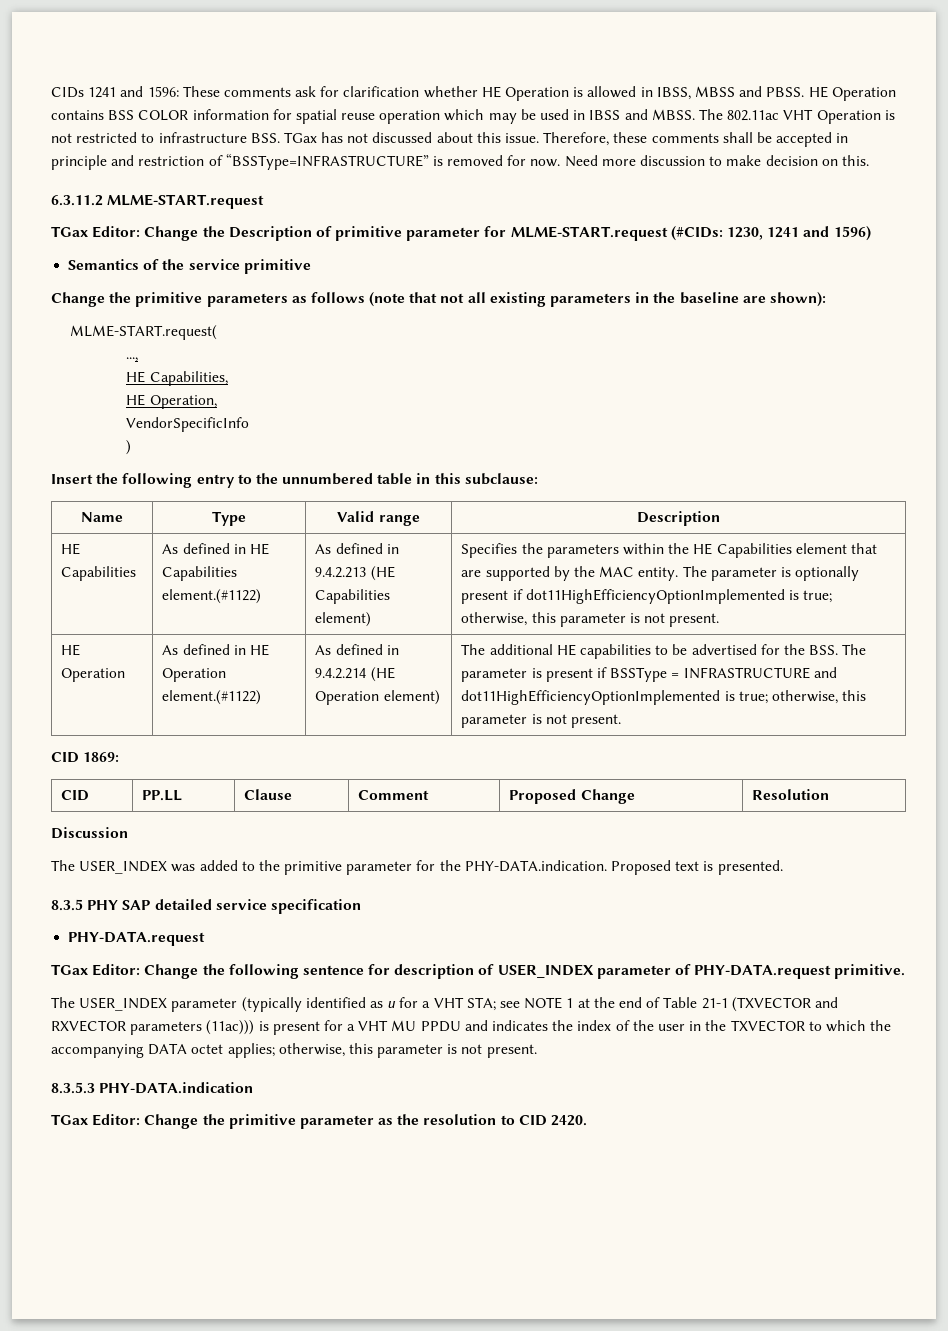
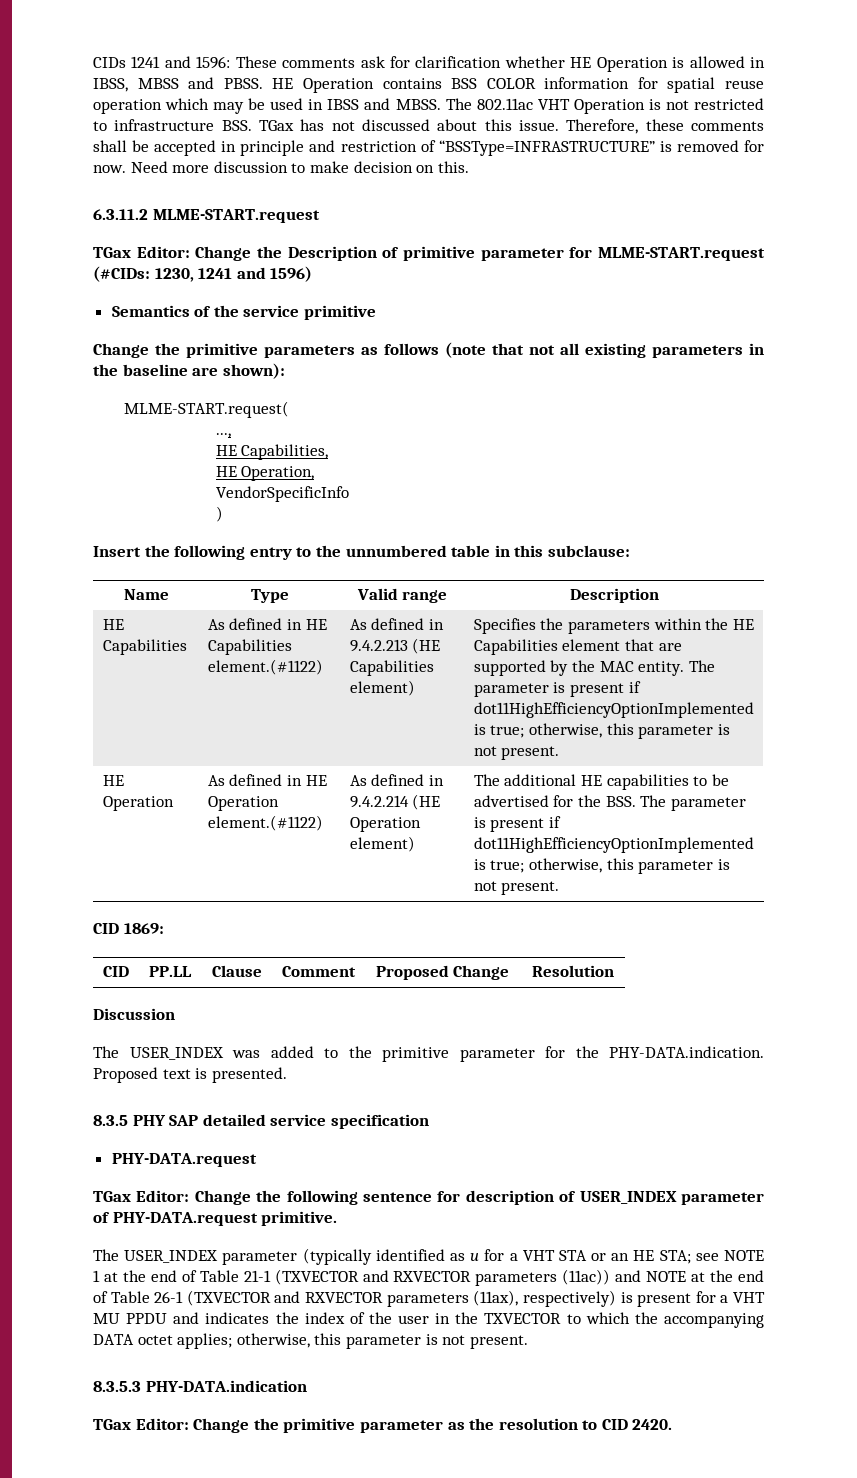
[795,566,860,581] optionally -> (566, 687) none
[610,667,837,682] BSSType = INFRASTRUCTURE and -> (562, 822) none
(464, 1002) none -> [558,1250,655,1261] STA or an HE
[206,1020,255,1035] (11ac))) -> [562,1269,764,1285] [93,1290,616,1307] (11ac)) and NOTE at the end of Table 26-1 (TXVECTOR and RXVECTOR parameters (11ax), respectively)

